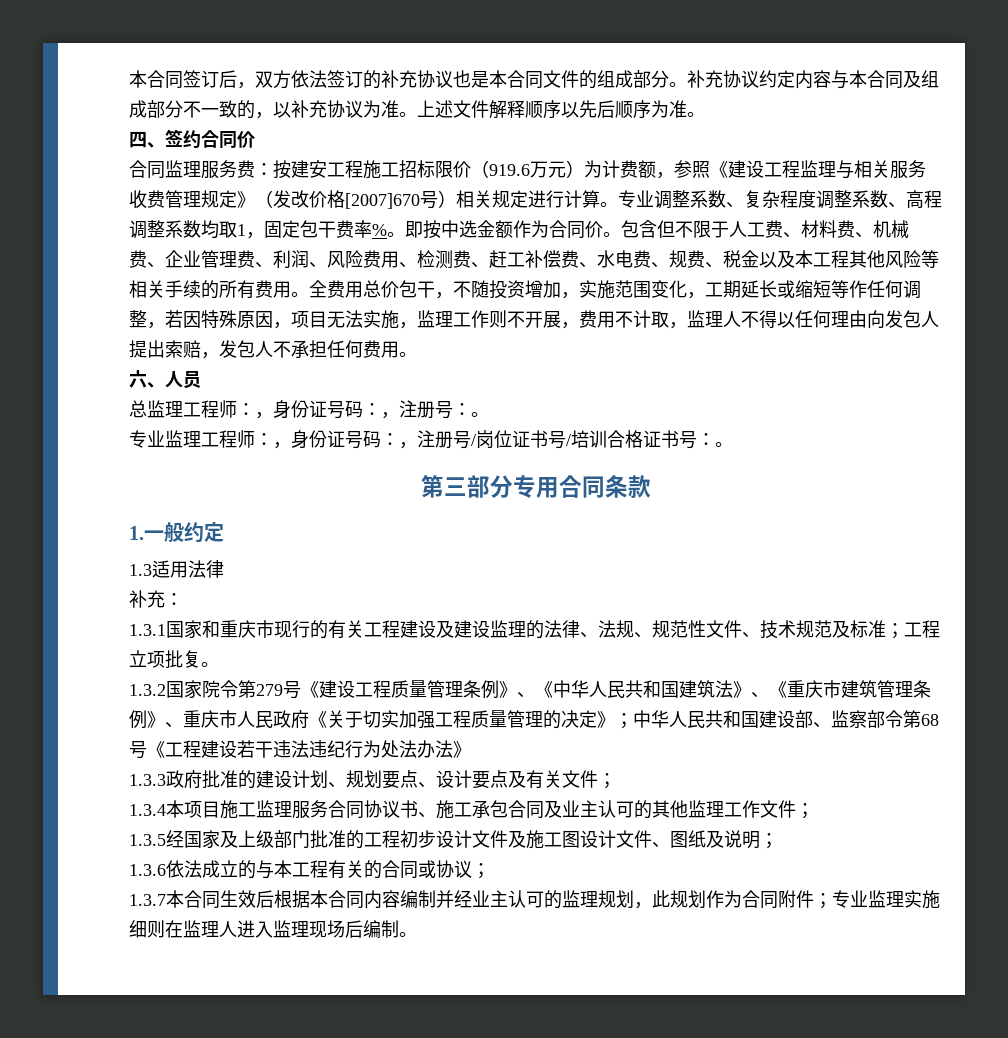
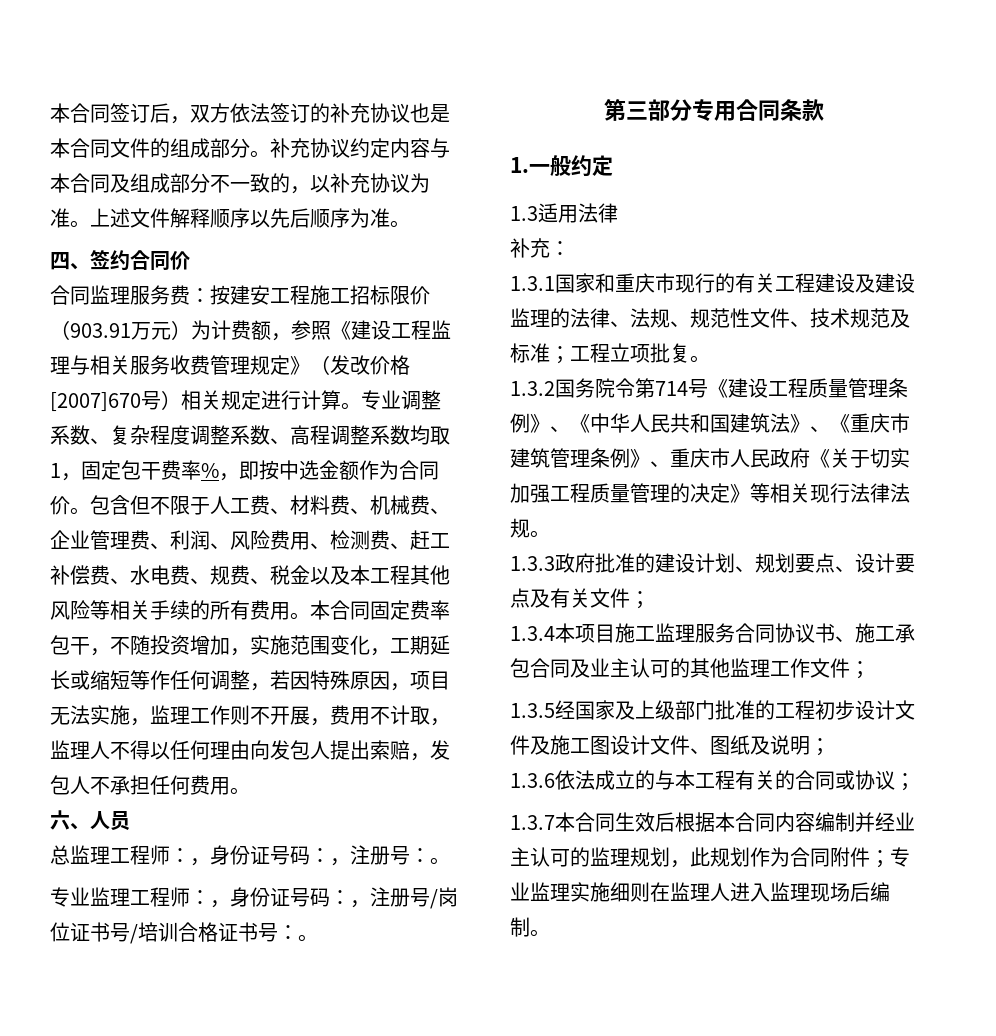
[489,164,530,176] 919.6 -> [70,323,131,338] 903.91
[387,232,405,237] 。 -> [219,473,239,481] ，
[309,280,399,298] 全费用总价 -> [310,600,450,620] 本合同固定费率
[184,680,283,699] 家院令第279 -> [575,378,688,398] 务院令第714
[615,710,939,729] [129,740,471,759] ；中华人民共和国建设部、监察部令第68号《工程建设若干违法违纪行为处法办法》 -> [750,483,910,503] [510,518,550,538] 等相关现行法律法规。

